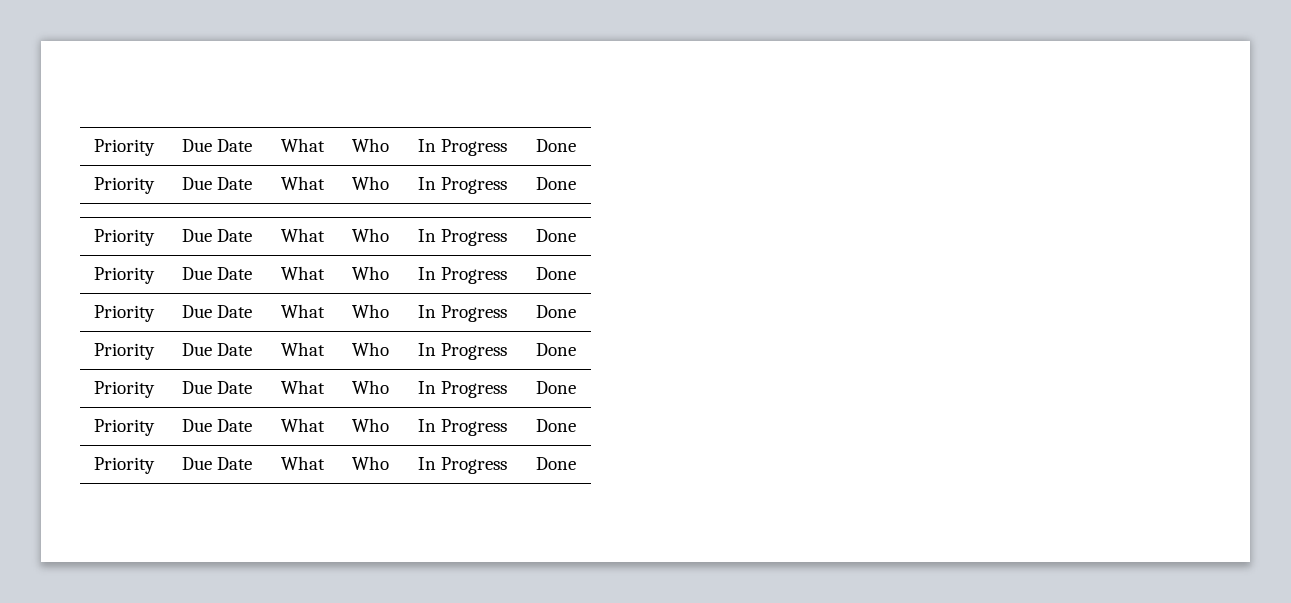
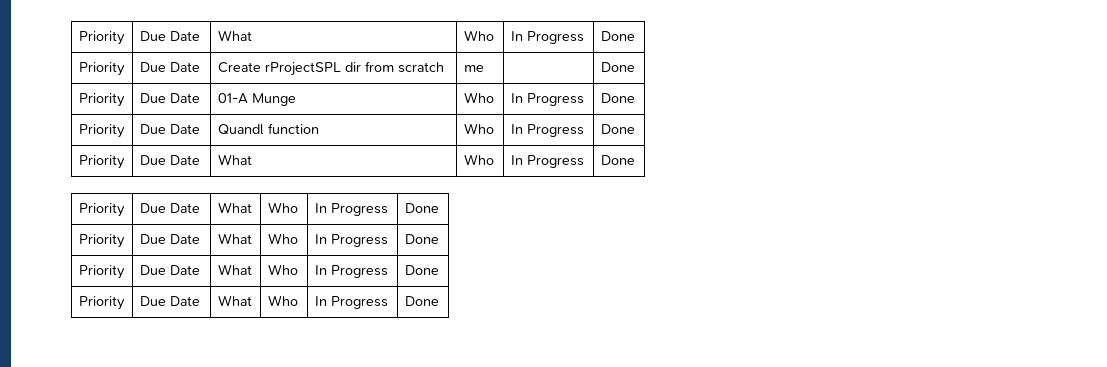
[93,139,155,156] [181,139,252,152] [280,138,325,152] [351,138,389,152] [417,139,507,156] [535,139,576,152] Priority | Due Date | What | Who | In Progress | Done -> [78,31,125,45] [139,31,200,41] [217,30,252,41] [463,30,494,41] [510,31,584,44] [600,31,635,41] [78,62,125,76] [139,62,200,72] [217,61,444,76] [463,65,484,72] [600,62,635,72] [78,93,125,107] [139,93,200,103] [217,93,296,106] [463,92,494,103] [510,93,584,106] [600,93,635,103] [78,124,125,138] [139,124,200,134] [217,123,319,135] [463,123,494,134] [510,124,584,137] [600,124,635,134] Priority | Due Date | What | Who | In Progress | Done // Priority | Due Date | Create rProjectSPL dir from scratch | me | | Done // Priority | Due Date | 01-A Munge | Who | In Progress | Done // Priority | Due Date | Quandl function | Who | In Progress | Done
[93,381,155,398] [181,381,252,394] [280,380,325,394] [351,380,389,394] [417,381,507,398] [535,381,576,394] [93,419,155,436] [181,419,252,432] [280,418,325,432] [351,418,389,432] [417,419,507,436] [535,419,576,432] [93,457,155,474] [181,457,252,470] [280,456,325,470] [351,456,389,470] [417,457,507,474] [535,457,576,470] // Priority | Due Date | What | Who | In Progress | Done // Priority | Due Date | What | Who | In Progress | Done // Priority | Due Date | What | Who | In Progress | Done -> (439, 301) none

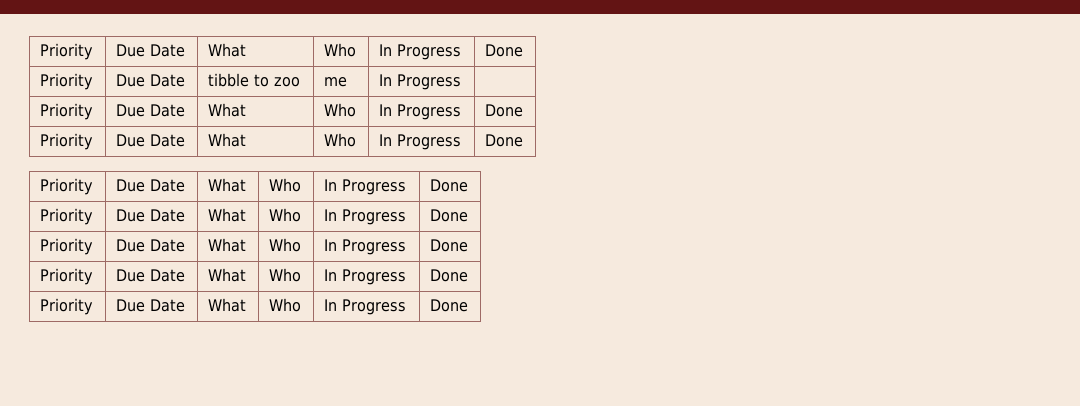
[217,61,444,76] Create rProjectSPL dir from scratch -> [208,73,301,87] tibble to zoo
[600,62,635,72] [78,93,125,107] [139,93,200,103] [217,93,296,106] [463,92,494,103] [510,93,584,106] [600,93,635,103] [78,124,125,138] [139,124,200,134] [217,123,319,135] | Done // Priority | Due Date | 01-A Munge | Who | In Progress | Done // Priority | Due Date | Quandl function -> [379,74,462,90] [40,103,94,120] [116,104,186,117] [208,103,247,117] In Progress | // Priority | Due Date | What
(439, 301) none -> [40,298,94,315] [116,299,186,312] [208,298,247,312] [269,298,302,312] [324,299,407,315] [430,299,469,312] // Priority | Due Date | What | Who | In Progress | Done

